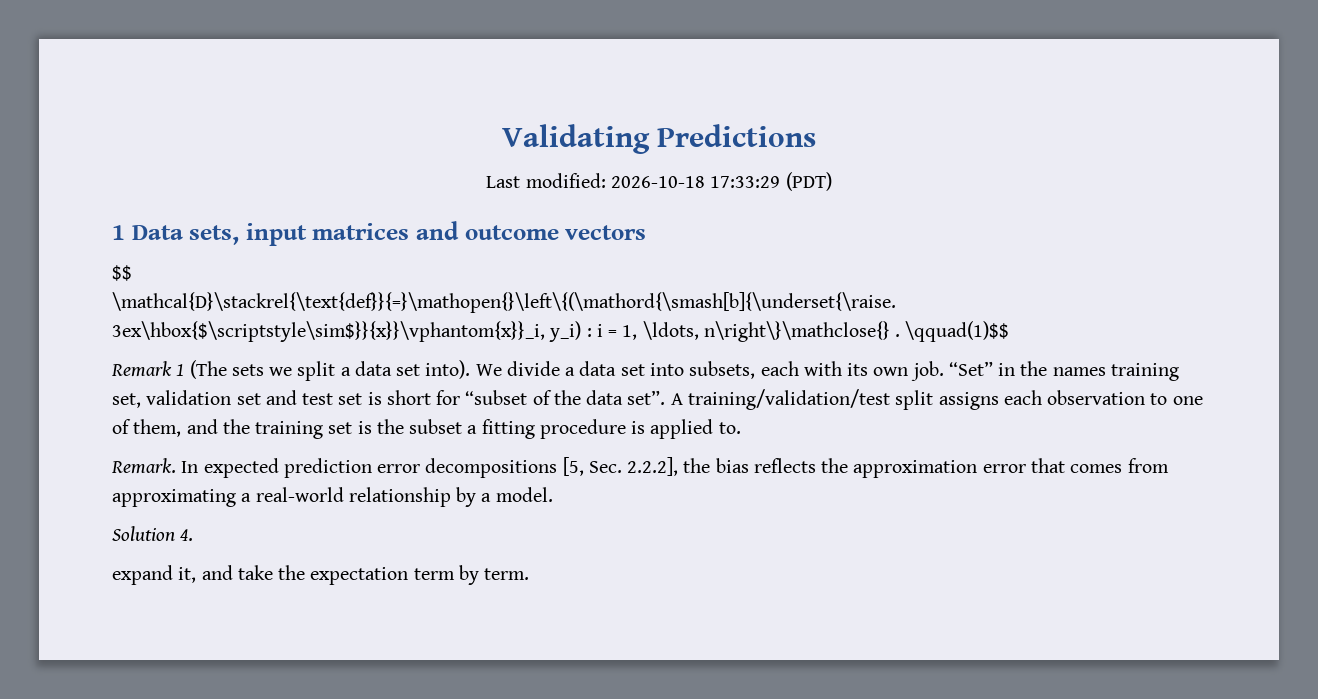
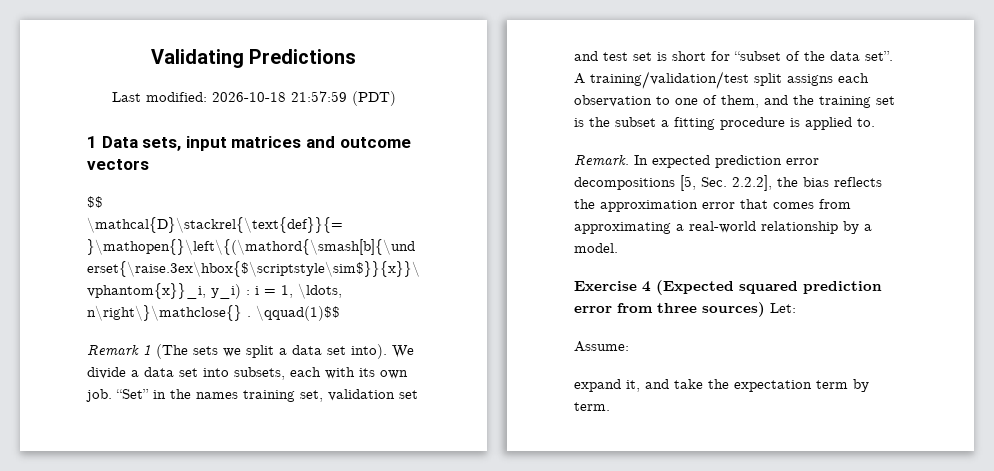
[710,176,781,188] 17:33:29 -> [290,91,347,102] 21:57:59
[112,526,194,541] Solution 4. -> [574,280,882,295] [574,302,796,317] [574,341,629,352] Exercise 4 (Expected squared prediction error from three sources) Let: // Assume:

